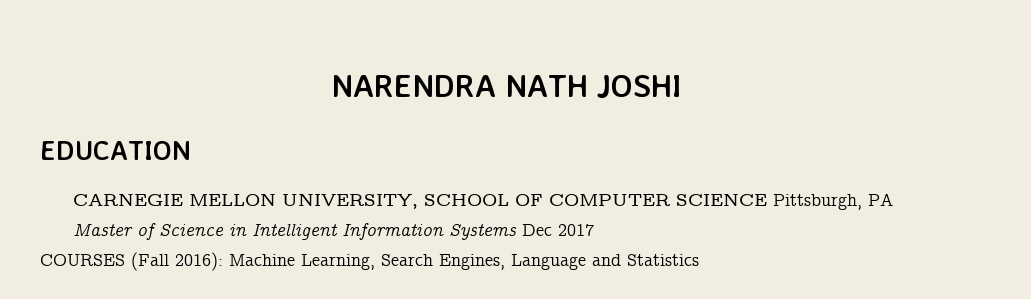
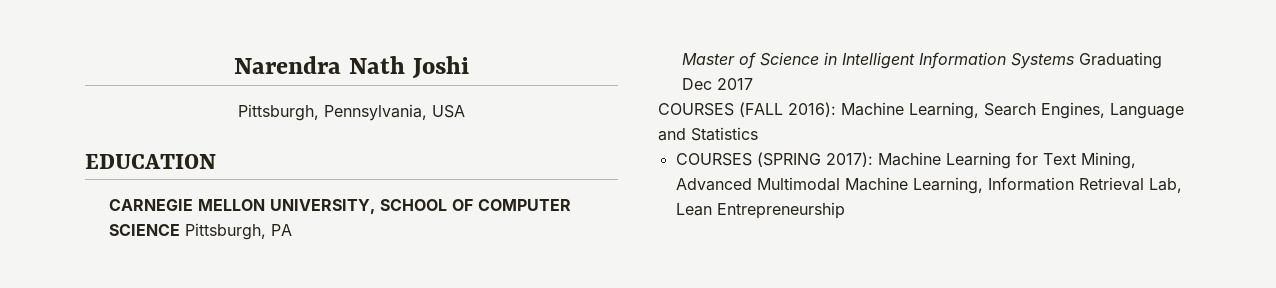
[330,75,681,98] NARENDRA NATH JOSHI -> [234,56,469,79] [238,104,465,121] Narendra Nath Joshi // Pittsburgh, Pennsylvania, USA
(518, 232) none -> [1078,52,1162,69] Graduating
[131,252,169,271] (Fall -> [739,102,783,117] (FALL
(699, 260) none -> [675,152,1136,169] [675,177,1182,194] [675,202,845,219] // COURSES (SPRING 2017): Machine Learning for Text Mining, Advanced Multimodal Machine Learning, Information Retrieval Lab, Lean Entrepreneurship

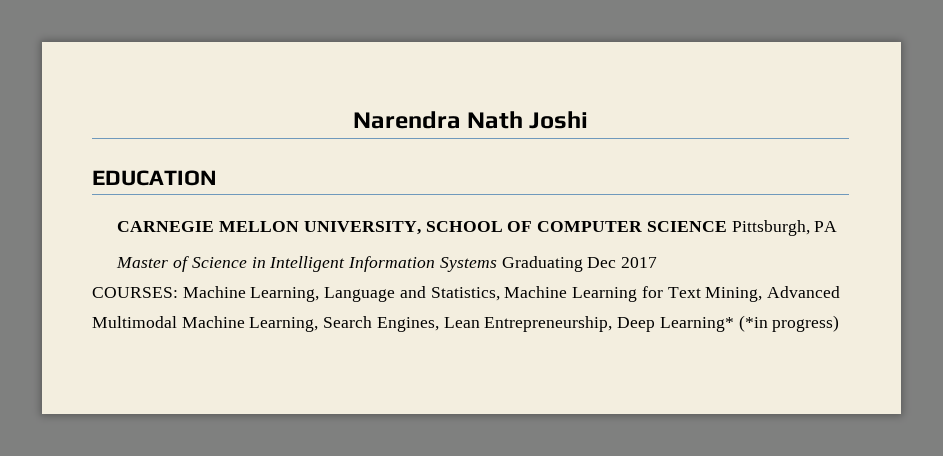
[238,104,465,121] // Pittsburgh, Pennsylvania, USA -> (589, 120) none
[658,102,1184,119] [658,127,758,141] [675,152,873,167] COURSES (FALL 2016): Machine Learning, Search Engines, Language and Statistics // COURSES (SPRING 2017): -> [92,286,500,302] COURSES: Machine Learning, Language and Statistics,
[987,177,1182,193] [675,202,845,219] Information Retrieval Lab, Lean Entrepreneurship -> [323,315,840,332] Search Engines, Lean Entrepreneurship, Deep Learning* (*in progress)

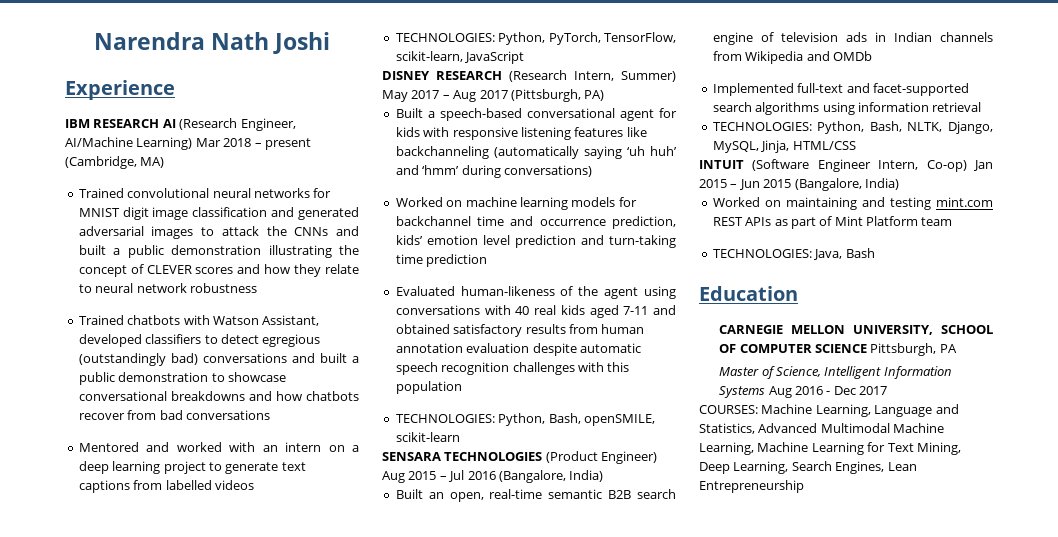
[92,170,217,186] EDUCATION -> [65,80,175,100] [65,118,296,131] [65,137,311,150] [65,156,165,169] [78,188,332,198] [78,207,359,220] [78,226,359,239] [78,245,359,258] [78,264,359,277] [78,283,257,293] [78,315,320,326] [78,334,321,347] [78,353,360,366] [78,372,286,385] [78,391,359,401] [78,410,270,420] [78,442,359,452] [78,461,306,474] [78,480,254,493] [395,32,676,45] [395,51,525,64] [382,70,676,82] [382,89,605,102] [395,108,677,121] [395,127,647,140] [395,146,677,159] [395,165,592,178] [395,197,637,210] [395,216,676,229] [395,235,676,248] [395,254,488,267] [395,286,676,299] [395,305,676,318] [395,324,645,337] [395,343,641,356] [395,362,630,375] [395,381,462,394] [395,413,655,426] [395,432,460,442] [382,451,658,464] [382,470,604,483] [395,489,676,502] [712,32,993,45] [712,51,872,64] [712,83,969,96] [712,102,982,115] [712,121,993,134] [712,140,856,153] [699,159,993,172] [699,178,899,191] [712,197,993,210] [712,216,953,229] [712,248,875,260] [699,286,798,301] Experience // IBM RESEARCH AI (Research Engineer, AI/Machine Learning) Mar 2018 – present (Cambridge, MA) // Trained convolutional neural networks for MNIST digit image classification and generated adversarial images to attack the CNNs and built a public demonstration illustrating the concept of CLEVER scores and how they relate to neural network robustness // Trained chatbots with Watson Assistant, developed classifiers to detect egregious (outstandingly bad) conversations and built a public demonstration to showcase conversational breakdowns and how chatbots recover from bad conversations // Mentored and worked with an intern on a deep learning project to generate text captions from labelled videos // TECHNOLOGIES: Python, PyTorch, TensorFlow, scikit-learn, JavaScript // DISNEY RESEARCH (Research Intern, Summer) May 2017 – Aug 2017 (Pittsburgh, PA) // Built a speech-based conversational agent for kids with responsive listening features like backchanneling (automatically saying ‘uh huh’ and ‘hmm’ during conversations) // Worked on machine learning models for backchannel time and occurrence prediction, kids’ emotion level prediction and turn-taking time prediction // Evaluated human-likeness of the agent using conversations with 40 real kids aged 7-11 and obtained satisfactory results from human annotation evaluation despite automatic speech recognition challenges with this population // TECHNOLOGIES: Python, Bash, openSMILE, scikit-learn // SENSARA TECHNOLOGIES (Product Engineer) Aug 2015 – Jul 2016 (Bangalore, India) // Built an open, real-time semantic B2B search engine of television ads in Indian channels from Wikipedia and OMDb // Implemented full-text and facet-supported search algorithms using information retrieval // TECHNOLOGIES: Python, Bash, NLTK, Django, MySQL, Jinja, HTML/CSS // INTUIT (Software Engineer Intern, Co-op) Jan 2015 – Jun 2015 (Bangalore, India) // Worked on maintaining and testing mint.com REST APIs as part of Mint Platform team // TECHNOLOGIES: Java, Bash // Education
[191,257,266,268] Science in -> [776,366,822,377] Science,
[501,256,583,272] Graduating -> [768,386,831,398] Aug 2016 -
(500, 294) none -> [758,423,945,433] [699,442,754,455] Advanced Multimodal Machine Learning,
[766,286,840,298] [92,316,245,328] Advanced Multimodal Machine -> [699,462,730,474] Deep
[484,315,840,332] Entrepreneurship, Deep Learning* (*in progress) -> [699,480,804,493] Entrepreneurship

